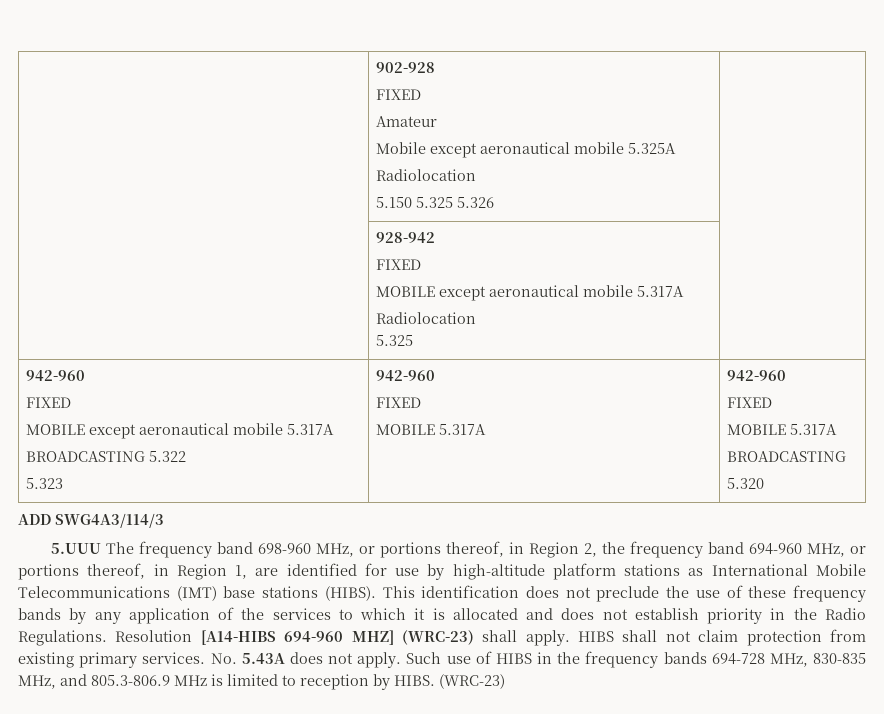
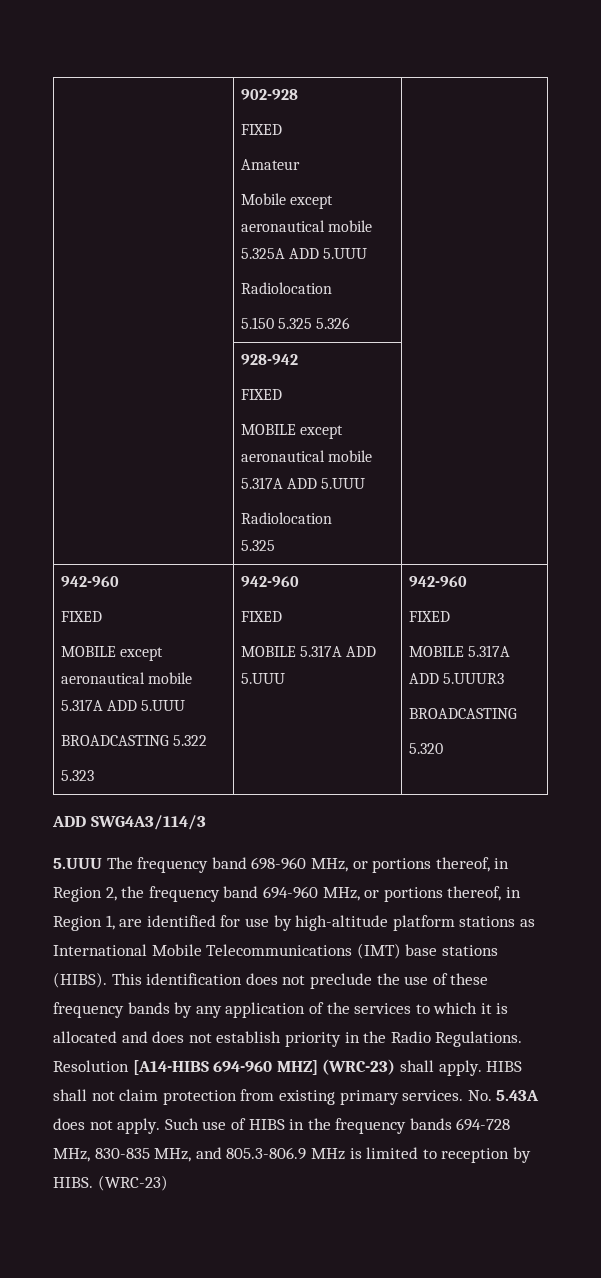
(676, 148) none -> [289,248,368,259] ADD 5.UUU
(684, 291) none -> [287,478,366,489] ADD 5.UUU
(334, 429) none -> [107,700,186,711] ADD 5.UUU
[726,370,786,381] [726,397,772,408] [726,424,837,435] | 942-960 // FIXED // MOBILE 5.317A -> [346,646,377,657] [240,673,285,684] [408,576,467,587] [408,611,450,622] [408,645,511,657] [408,673,505,684] ADD 5.UUU | 942-960 // FIXED // MOBILE 5.317A ADD 5.UUUR3

